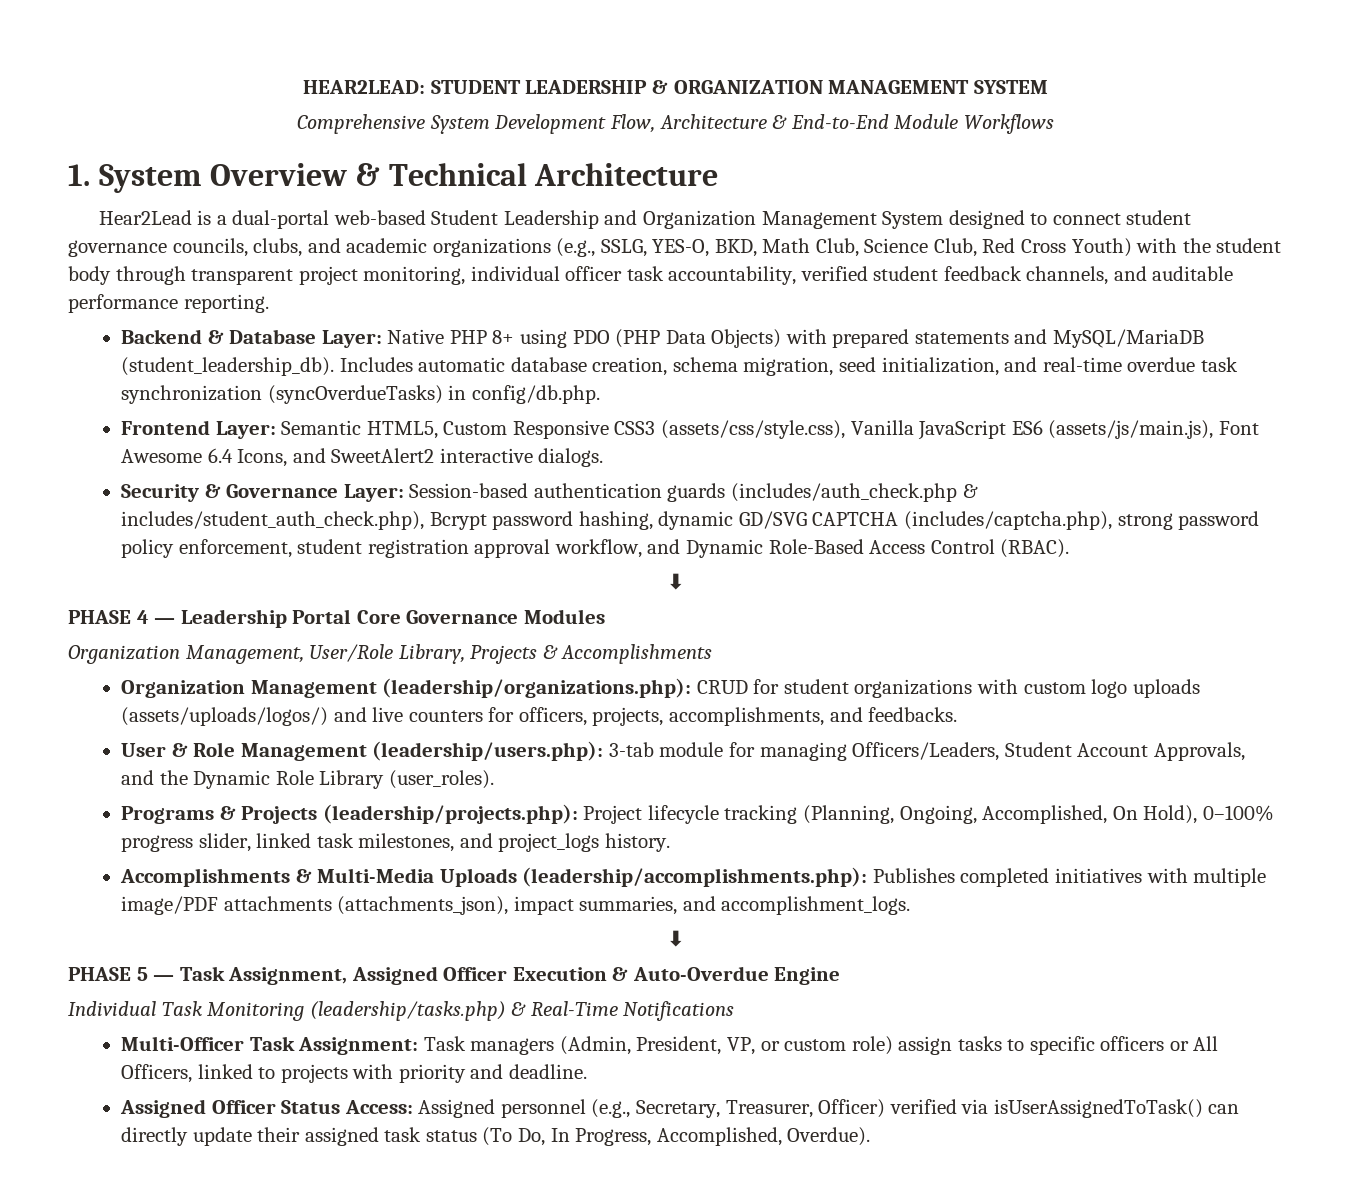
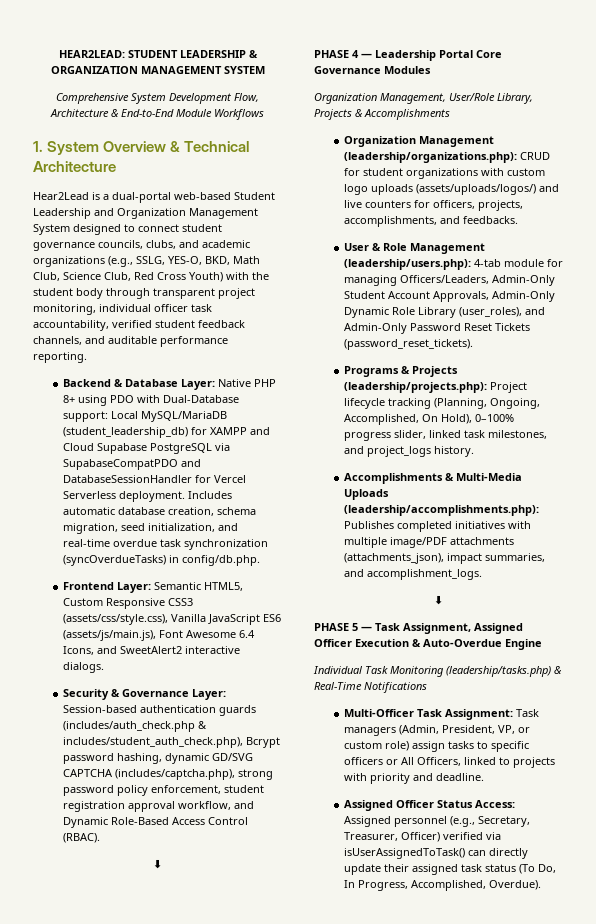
[615,329,1204,348] [121,357,335,376] (PHP Data Objects) with prepared statements and MySQL/MariaDB (student_leadership_db). -> [136,395,239,403] [62,411,227,422] [62,427,270,438] [62,443,230,454] [62,459,201,470] [62,475,246,483] [62,491,185,502] with Dual-Database support: Local MySQL/MariaDB (student_leadership_db) for XAMPP and Cloud Supabase PostgreSQL via SupabaseCompatPDO and DatabaseSessionHandler for Vercel Serverless deployment.
[608,742,654,757] 3-tab -> [473,259,501,267] 4-tab
(1000, 751) none -> [491,275,555,286] Admin-Only
[121,770,188,785] and the -> [491,291,555,302] Admin-Only
[388,770,494,789] (user_roles). -> [458,307,545,317] [343,323,530,334] [343,339,473,350] (user_roles), and Admin-Only Password Reset Tickets (password_reset_tickets).

